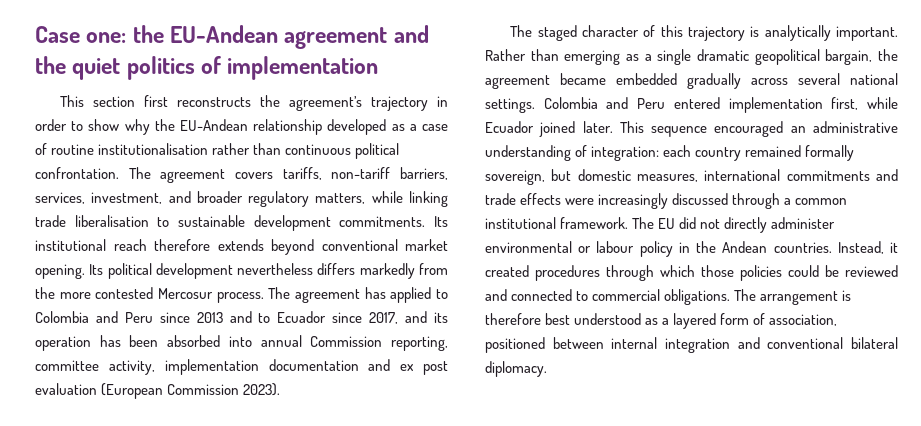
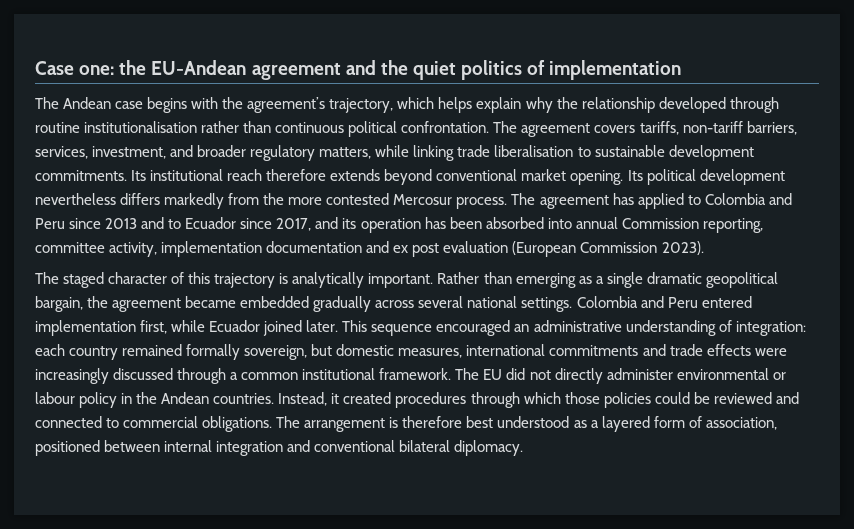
[60,95,448,111] [35,119,120,131] This section first reconstructs the agreement’s trajectory in order to show -> [35,97,522,113] The Andean case begins with the agreement’s trajectory, which helps explain
[180,119,248,131] EU-Andean -> (578, 103) none
[391,124,448,131] [35,143,47,155] as a case of -> [729,97,779,113] through

